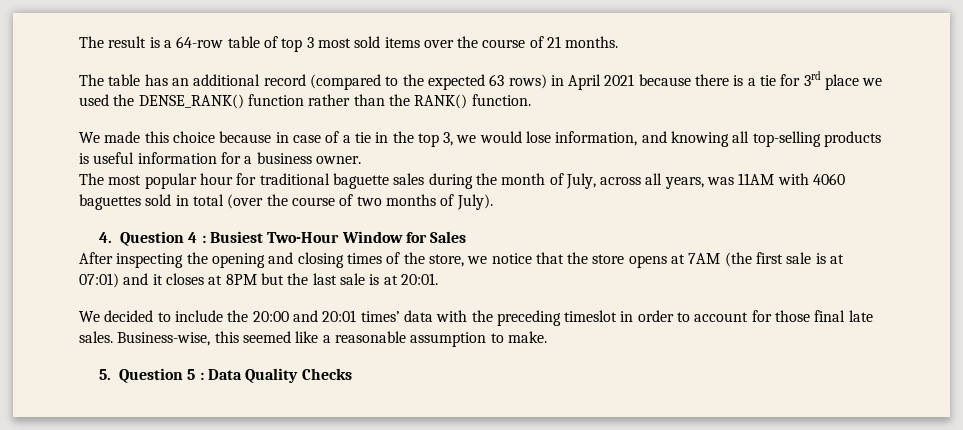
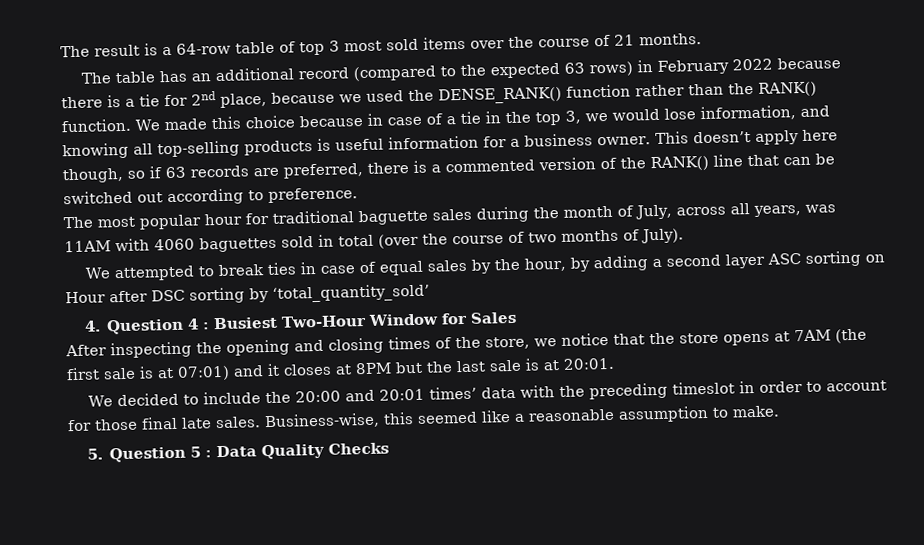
[568,74,635,90] April 2021 -> [657,58,774,75] February 2022
[803,71,860,90] 3rd place -> [191,91,335,108] 2nd place, because
(531, 100) // -> (132, 125) none
(361, 160) none -> [654,129,838,145] [62,153,835,184] [63,187,358,206] This doesn’t apply here though, so if 63 records are preferred, there is a commented version of the RANK() line that can be switched out according to preference.
(493, 202) none -> [85,250,886,282] [65,283,430,304] // We attempted to break ties in case of equal sales by the hour, by adding a second layer ASC sorting on Hour after DSC sorting by ‘total_quantity_sold’

